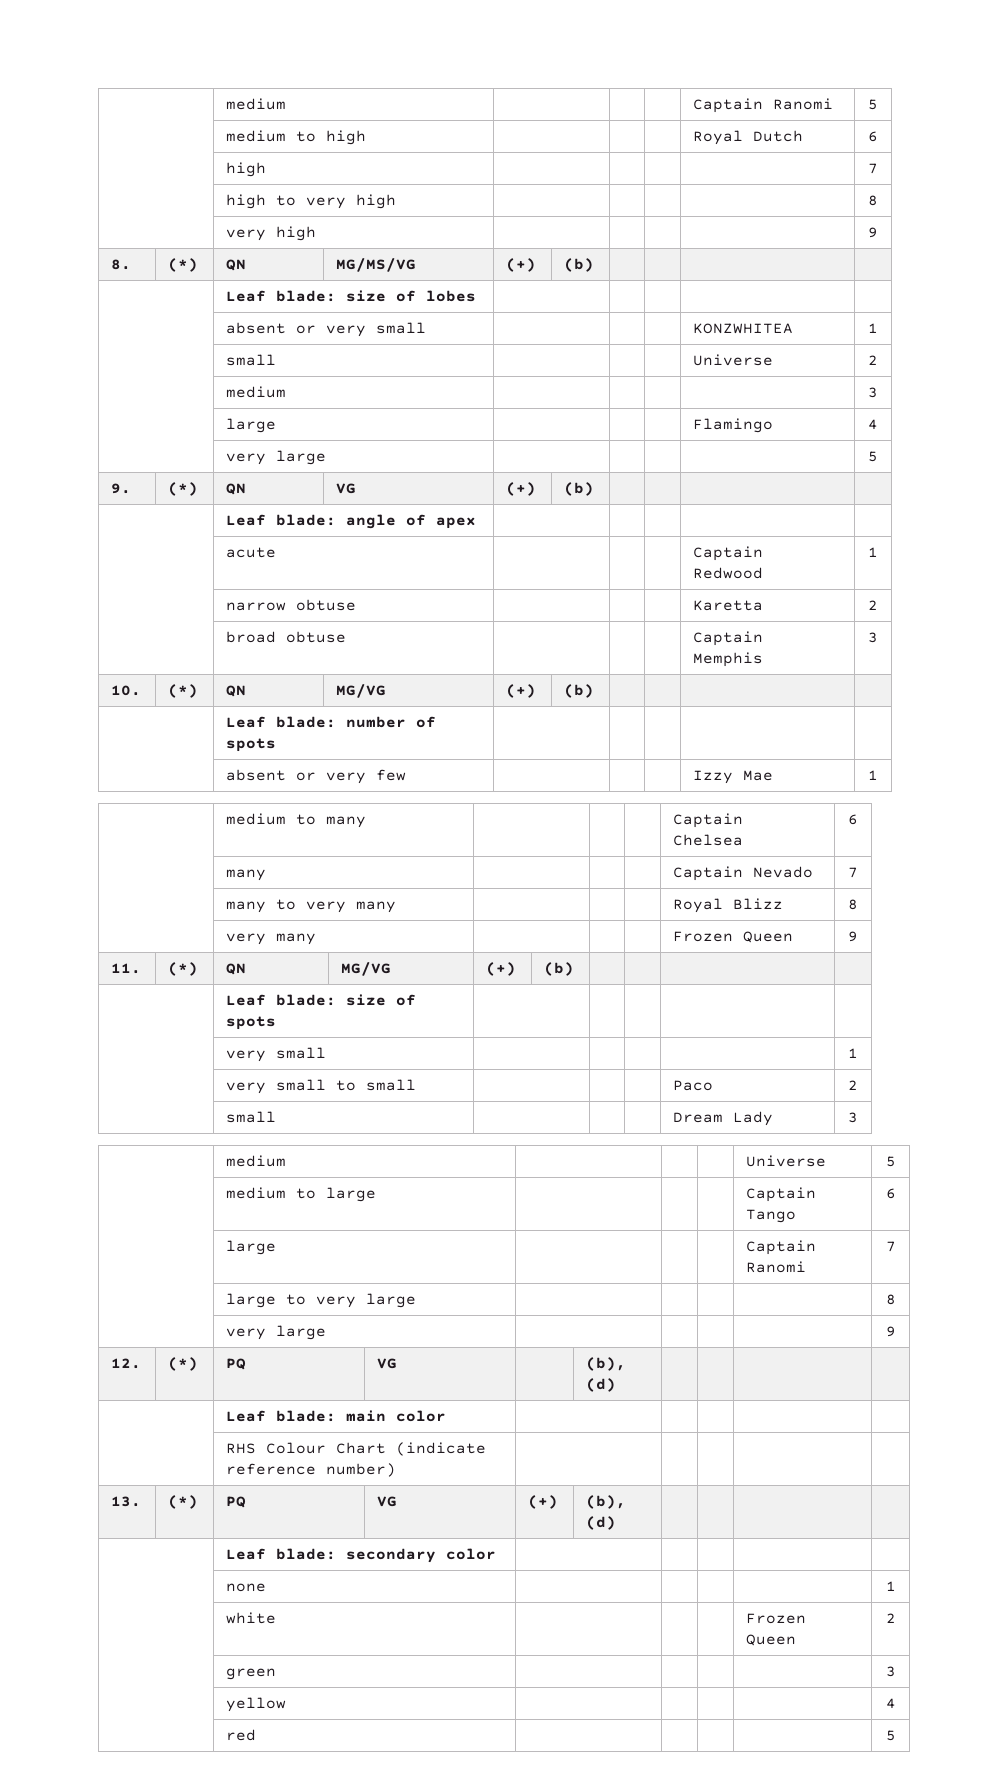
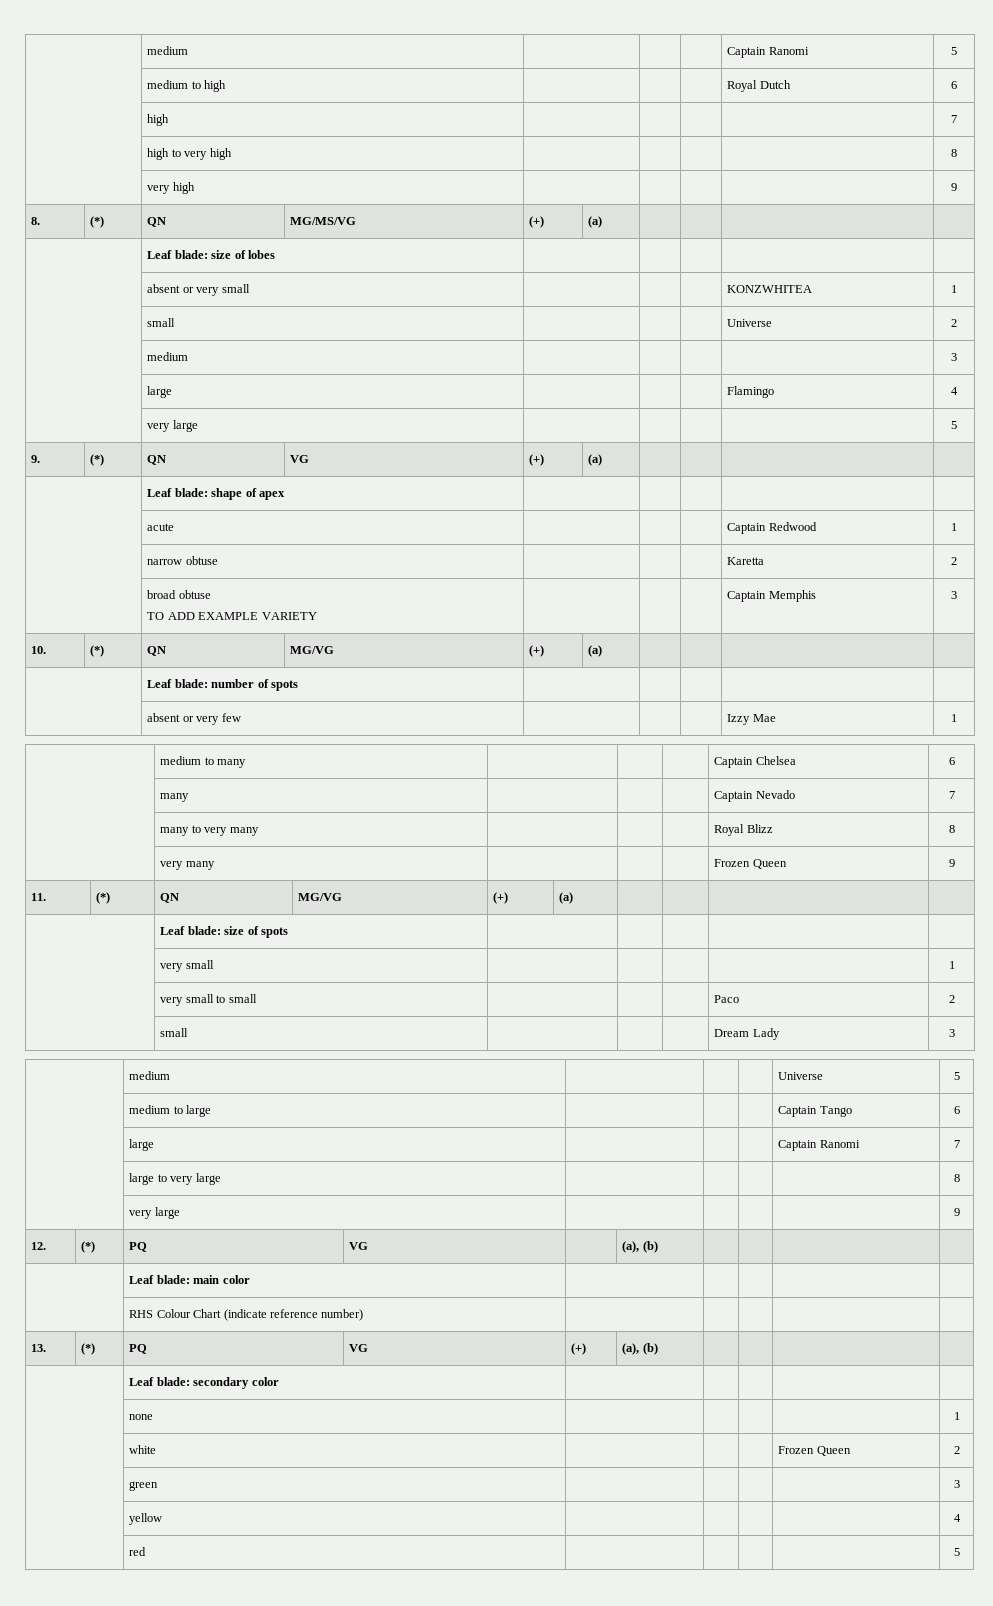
[564,258,595,272] (b) -> [588,216,603,228] (a)
[564,482,595,496] [226,514,397,529] (b) | | | | // | Leaf blade: angle -> [588,454,603,466] [147,488,243,500] (a) | | | | // | Leaf blade: shape
(347, 637) none -> [147,612,317,620] // TO ADD EXAMPLE VARIETY
[564,684,595,698] (b) -> [588,645,603,657] (a)
[544,962,575,976] (b) -> [559,892,574,904] (a)
[586,1357,627,1371] [586,1378,617,1392] (b), (d) -> [622,1241,658,1253] (a), (b)
[586,1495,627,1509] [586,1516,617,1530] (b), (d) -> [622,1343,658,1355] (a), (b)

